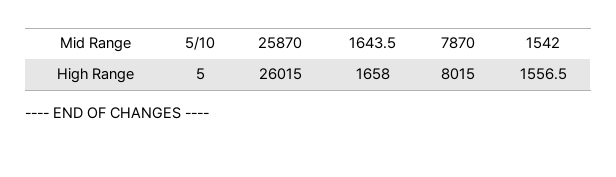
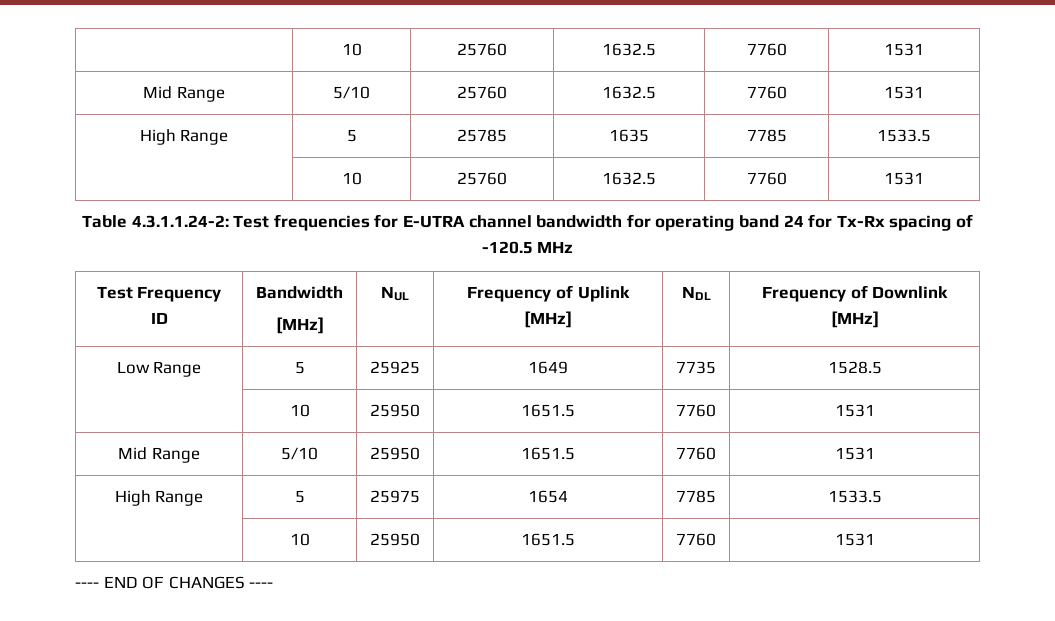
[59,37,132,52] [185,36,215,50] [258,37,302,49] [349,37,396,49] [440,37,475,49] [526,37,560,49] [56,68,135,83] [195,68,205,80] [258,68,302,80] [355,68,390,80] [440,68,475,80] [519,68,567,80] Mid Range | 5/10 | 25870 | 1643.5 | 7870 | 1542 // High Range | 5 | 26015 | 1658 | 8015 | 1556.5 -> [341,43,362,56] [456,43,507,56] [602,43,656,56] [746,43,787,56] [884,43,924,56] [143,86,225,102] [333,86,370,99] [456,86,507,99] [602,86,656,99] [746,86,787,99] [884,86,924,99] [139,129,229,145] [346,129,357,142] [456,129,507,142] [609,129,649,142] [746,129,787,142] [877,129,931,142] [341,172,362,185] [456,172,507,185] [602,172,656,185] [746,172,787,185] [884,172,924,185] [82,214,973,231] [481,241,574,254] [96,286,222,302] [150,312,168,324] [256,286,343,299] [275,317,324,334] [380,286,409,301] [467,285,630,302] [524,311,572,328] [681,286,711,300] [761,285,949,302] [830,311,879,328] [116,361,202,377] [294,361,305,374] [369,361,420,374] [528,361,568,374] [676,361,716,374] [827,361,882,374] [289,404,310,417] [369,404,420,417] [521,404,575,417] [676,404,716,417] [834,404,875,417] [118,447,200,463] [281,447,318,460] [369,447,420,460] [521,447,575,460] [676,447,716,460] [834,447,875,460] [114,490,204,506] [294,490,305,503] [369,490,420,503] [528,490,568,503] [676,490,716,503] [827,490,882,503] [289,533,310,546] [369,533,420,546] [521,533,575,546] [676,533,716,546] [834,533,875,546] | 10 | 25760 | 1632.5 | 7760 | 1531 // Mid Range | 5/10 | 25760 | 1632.5 | 7760 | 1531 // High Range | 5 | 25785 | 1635 | 7785 | 1533.5 // | 10 | 25760 | 1632.5 | 7760 | 1531 // Table 4.3.1.1.24-2: Test frequencies for E-UTRA channel bandwidth for operating band 24 for Tx-Rx spacing of -120.5 MHz // Test Frequency ID | Bandwidth // [MHz] | NUL | Frequency of Uplink [MHz] | NDL | Frequency of Downlink [MHz] // Low Range | 5 | 25925 | 1649 | 7735 | 1528.5 // | 10 | 25950 | 1651.5 | 7760 | 1531 // Mid Range | 5/10 | 25950 | 1651.5 | 7760 | 1531 // High Range | 5 | 25975 | 1654 | 7785 | 1533.5 // | 10 | 25950 | 1651.5 | 7760 | 1531

